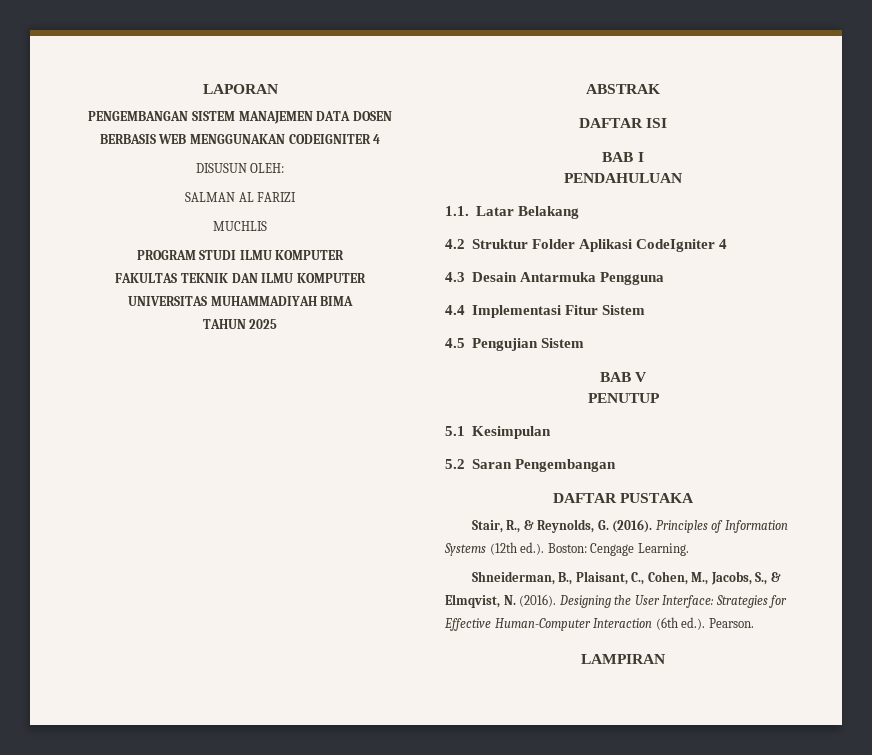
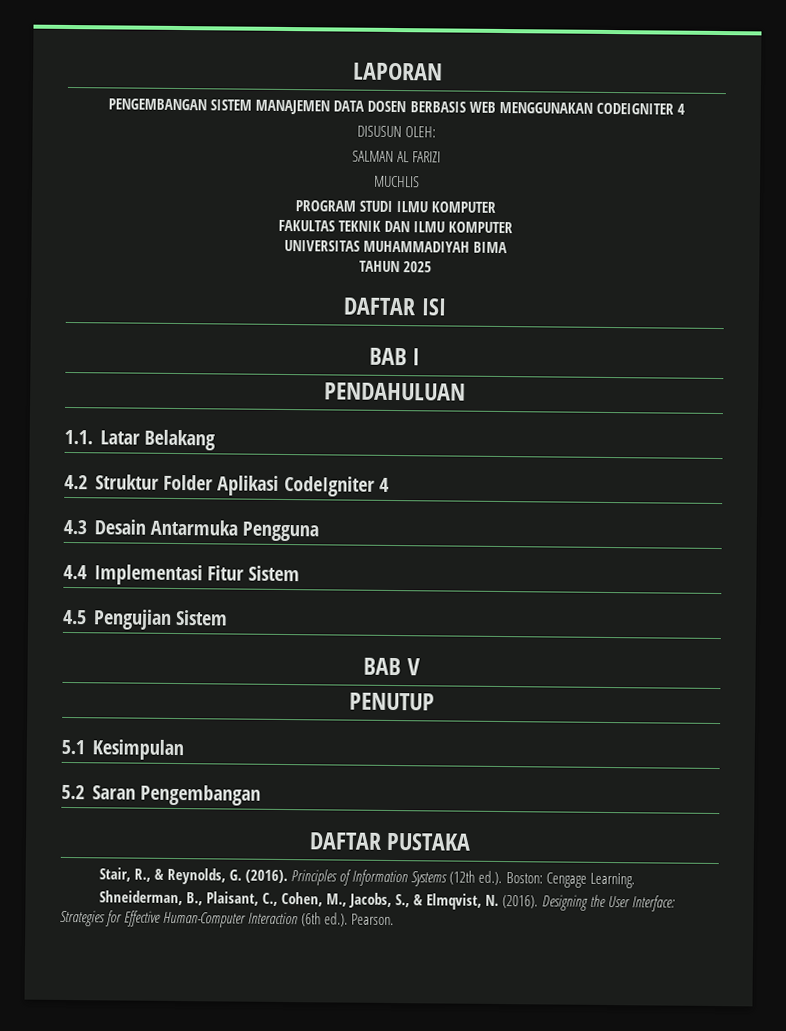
[586,84,660,94] // ABSTRAK -> (433, 267) none
[581,654,665,664] // LAMPIRAN -> (395, 919) none

